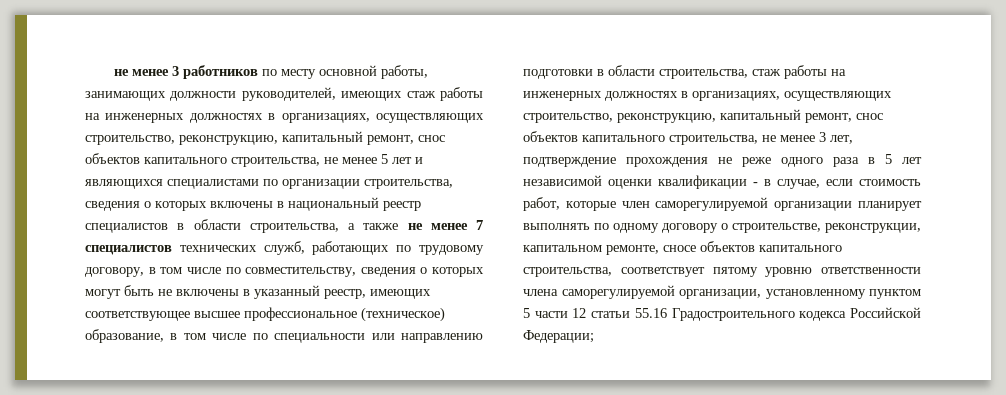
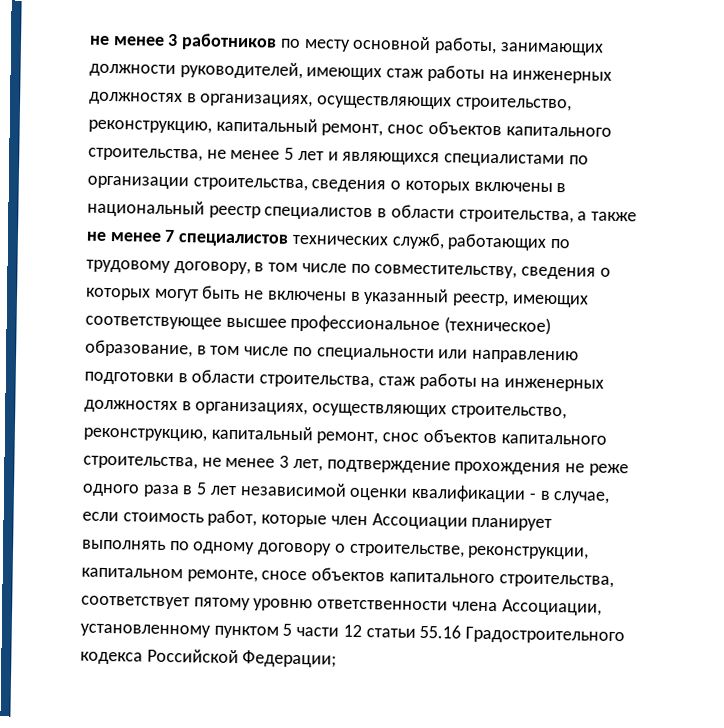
[655,197,853,211] саморегулируемой организации -> [371,513,468,530] Ассоциации
[561,285,761,299] саморегулируемой организации, -> [501,599,602,616] Ассоциации,

